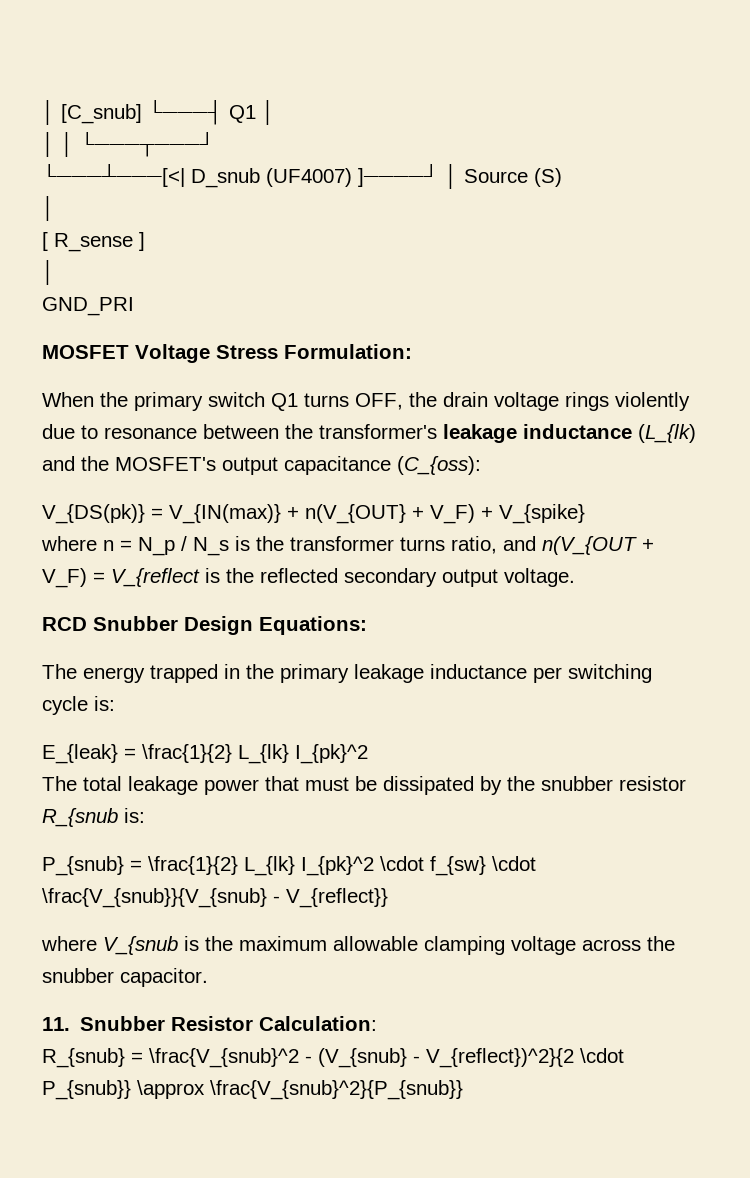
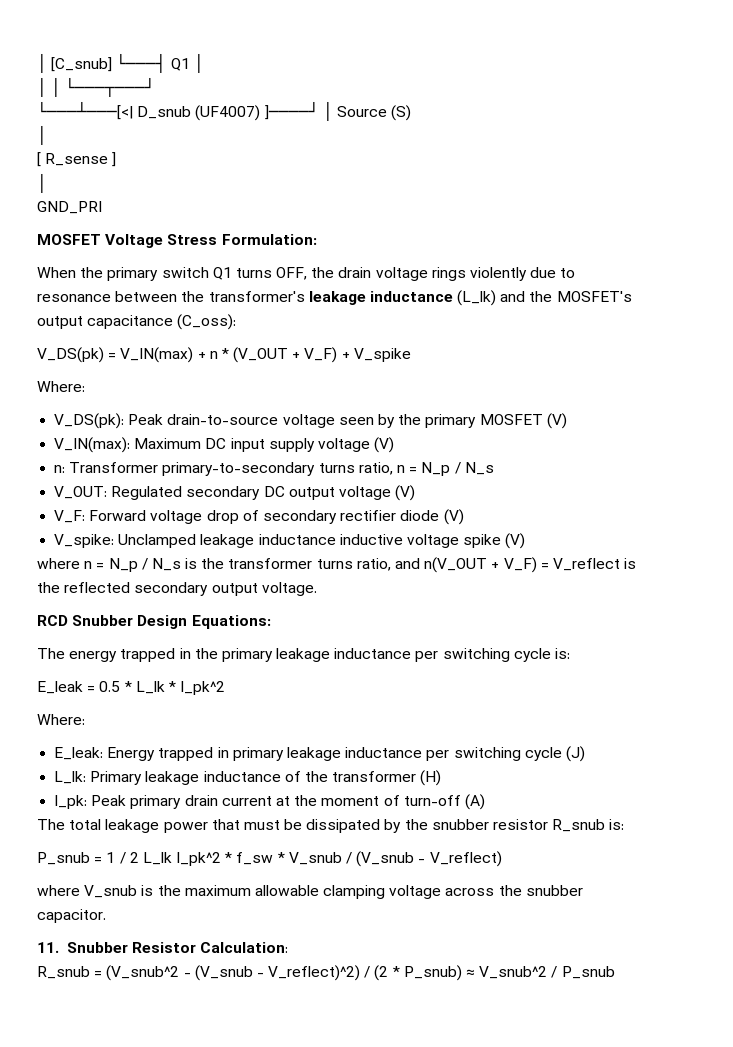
[638,424,696,443] (L_{lk) -> [457,290,497,306] (L_lk)
[397,456,481,475] [42,504,585,524] (C_{oss): // V_{DS(pk)} = V_{IN(max)} + n(V_{OUT} + V_F) + V_{spike} -> [177,314,237,330] [37,347,411,363] [37,381,85,392] [54,413,567,429] [54,437,395,453] [54,462,494,476] [54,485,416,501] [54,509,464,525] [54,533,526,549] (C_oss): // V_DS(pk) = V_IN(max) + n * (V_OUT + V_F) + V_spike // Where: // V_DS(pk): Peak drain-to-source voltage seen by the primary MOSFET (V) // V_IN(max): Maximum DC input supply voltage (V) // n: Transformer primary-to-secondary turns ratio, n = N_p / N_s // V_OUT: Regulated secondary DC output voltage (V) // V_F: Forward voltage drop of secondary rectifier diode (V) // V_spike: Unclamped leakage inductance inductive voltage spike (V)
[542,536,637,555] n(V_{OUT -> [424,557,488,573] n(V_OUT
[111,568,200,587] V_{reflect -> [552,558,620,571] V_reflect
[42,744,368,764] E_{leak} = \frac{1}{2} L_{lk} I_{pk}^2 -> [37,681,226,695] [37,714,85,725] [54,746,585,762] [54,770,442,786] [54,794,485,810] E_leak = 0.5 * L_lk * I_pk^2 // Where: // E_leak: Energy trapped in primary leakage inductance per switching cycle (J) // L_lk: Primary leakage inductance of the transformer (H) // I_pk: Peak primary drain current at the moment of turn-off (A)
[42,808,145,827] [42,856,536,876] [42,888,388,908] [41,936,178,955] R_{snub is: // P_{snub} = \frac{1}{2} L_{lk} I_{pk}^2 \cdot f_{sw} \cdot \frac{V_{snub}}{V_{snub} - V_{reflect}} // where V_{snub -> [552,819,625,832] [37,851,502,867] [37,885,138,898] R_snub is: // P_snub = 1 / 2 L_lk I_pk^2 * f_sw * V_snub / (V_snub - V_reflect) // where V_snub
[42,1048,624,1068] [42,1080,463,1100] R_{snub} = \frac{V_{snub}^2 - (V_{snub} - V_{reflect})^2}{2 \cdot P_{snub}} \approx \frac{V_{snub}^2}{P_{snub}} -> [37,965,615,981] R_snub = (V_snub^2 - (V_snub - V_reflect)^2) / (2 * P_snub) ≈ V_snub^2 / P_snub

